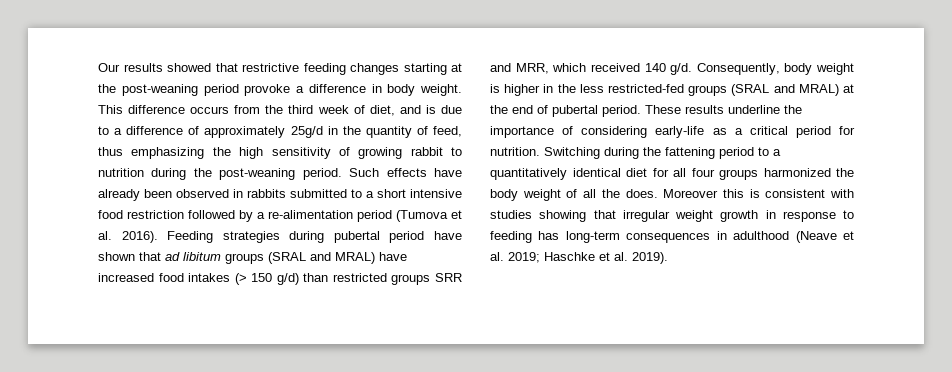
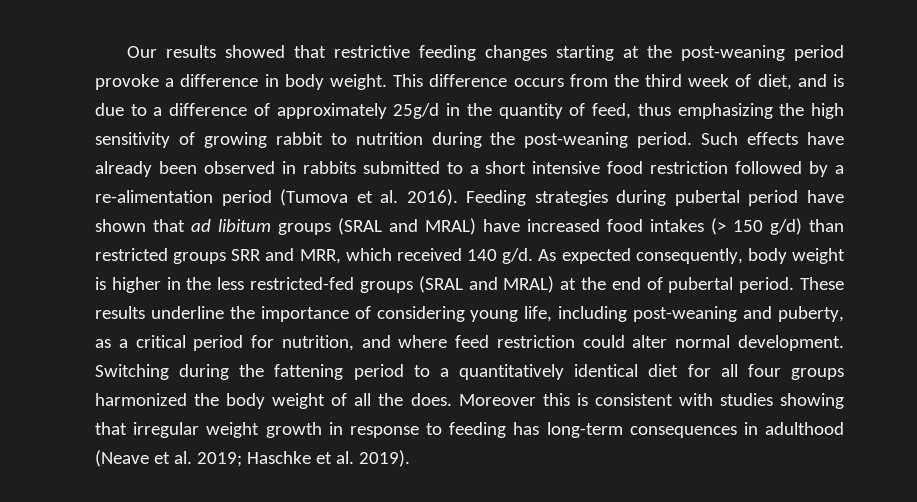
[696,63,780,75] Consequently, -> [538,248,743,264] As expected consequently,
[655,126,705,138] early-life -> [470,306,844,322] young life, including post-weaning and puberty,
[490,147,540,156] nutrition. -> [281,335,844,351] nutrition, and where feed restriction could alter normal development.

